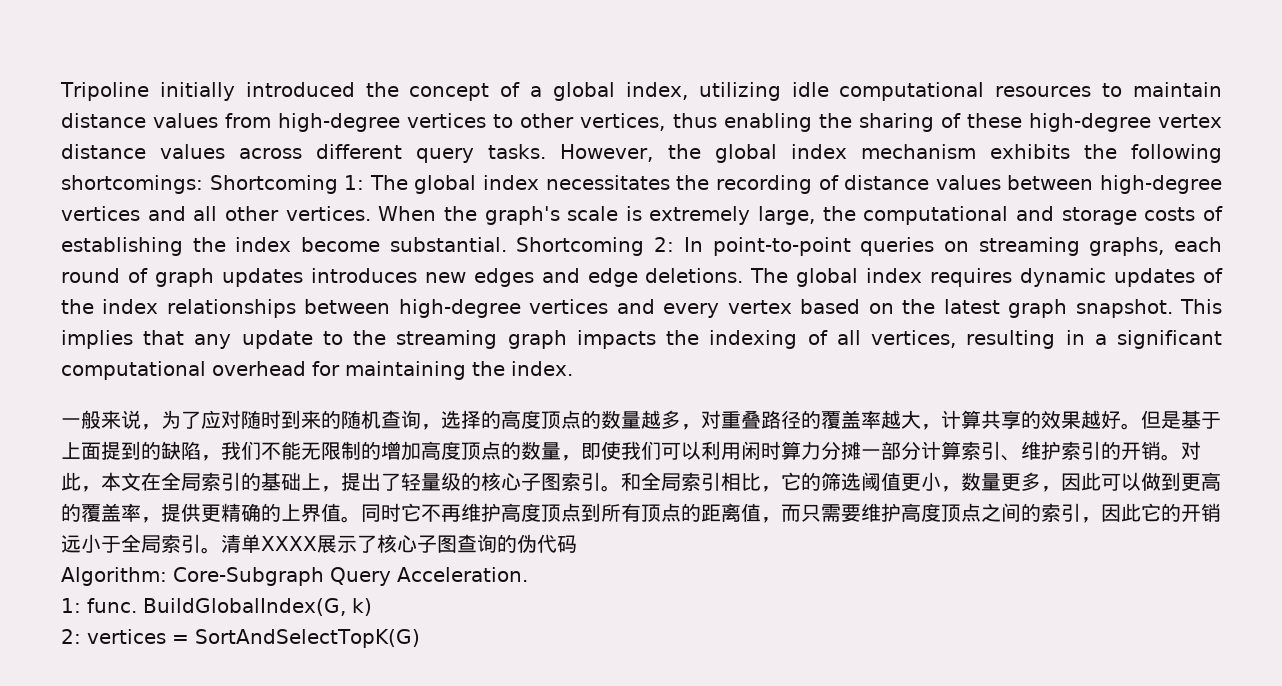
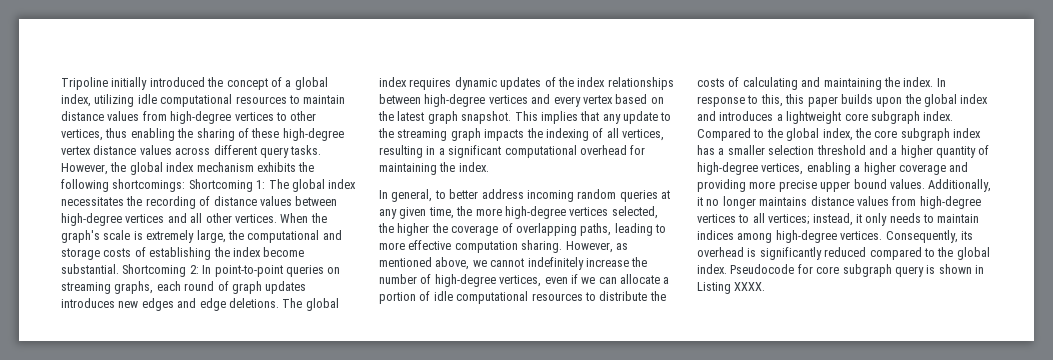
[61,410,1221,430] [61,441,1201,461] [61,472,1221,492] [61,503,1221,523] [61,534,577,554] [61,567,528,586] [61,598,372,616] [61,629,420,648] 一般来说，为了应对随时到来的随机查询，选择的高度顶点的数量越多，对重叠路径的覆盖率越大，计算共享的效果越好。但是基于上面提到的缺陷，我们不能无限制的增加高度顶点的数量，即使我们可以利用闲时算力分摊一部分计算索引、维护索引的开销。对此，本文在全局索引的基础上，提出了轻量级的核心子图索引。和全局索引相比，它的筛选阈值更小，数量更多，因此可以做到更高的覆盖率，提供更精确的上界值。同时它不再维护高度顶点到所有顶点的距离值，而只需要维护高度顶点之间的索引，因此它的开销远小于全局索引。清单XXXX展示了核心子图查询的伪代码 // Algorithm: Core-Subgraph Query Acceleration. // 1: func. BuildGlobalIndex(G, k) // 2: vertices = SortAndSelectTopK(G) -> [379,189,670,202] [379,206,658,219] [378,223,666,236] [379,240,628,253] [379,257,648,270] [379,274,670,287] [379,291,666,304] [697,77,946,90] [697,94,989,107] [697,111,954,124] [697,128,981,141] [697,145,990,158] [697,162,969,175] [697,179,992,192] [697,196,981,209] [697,213,980,226] [697,230,973,243] [697,247,990,260] [697,264,984,277] [697,282,766,294] In general, to better address incoming random queries at any given time, the more high-degree vertices selected, the higher the coverage of overlapping paths, leading to more effective computation sharing. However, as mentioned above, we cannot indefinitely increase the number of high-degree vertices, even if we can allocate a portion of idle computational resources to distribute the costs of calculating and maintaining the index. In response to this, this paper builds upon the global index and introduces a lightweight core subgraph index. Compared to the global index, the core subgraph index has a smaller selection threshold and a higher quantity of high-degree vertices, enabling a higher coverage and providing more precise upper bound values. Additionally, it no longer maintains distance values from high-degree vertices to all vertices; instead, it only needs to maintain indices among high-degree vertices. Consequently, its overhead is significantly reduced compared to the global index. Pseudocode for core subgraph query is shown in Listing XXXX.

